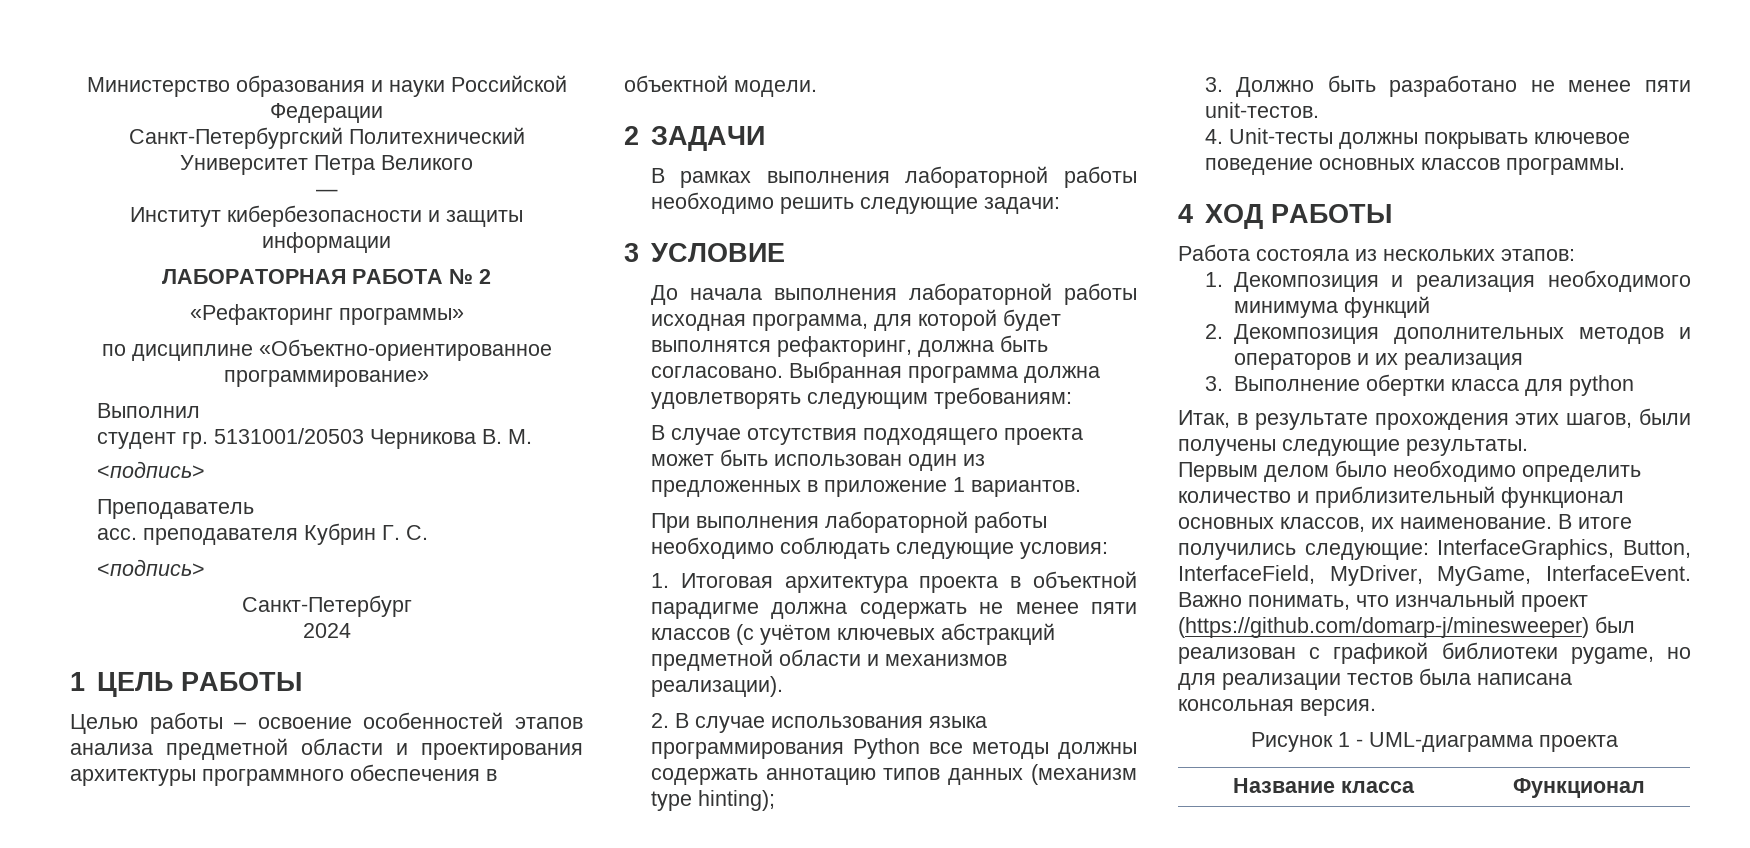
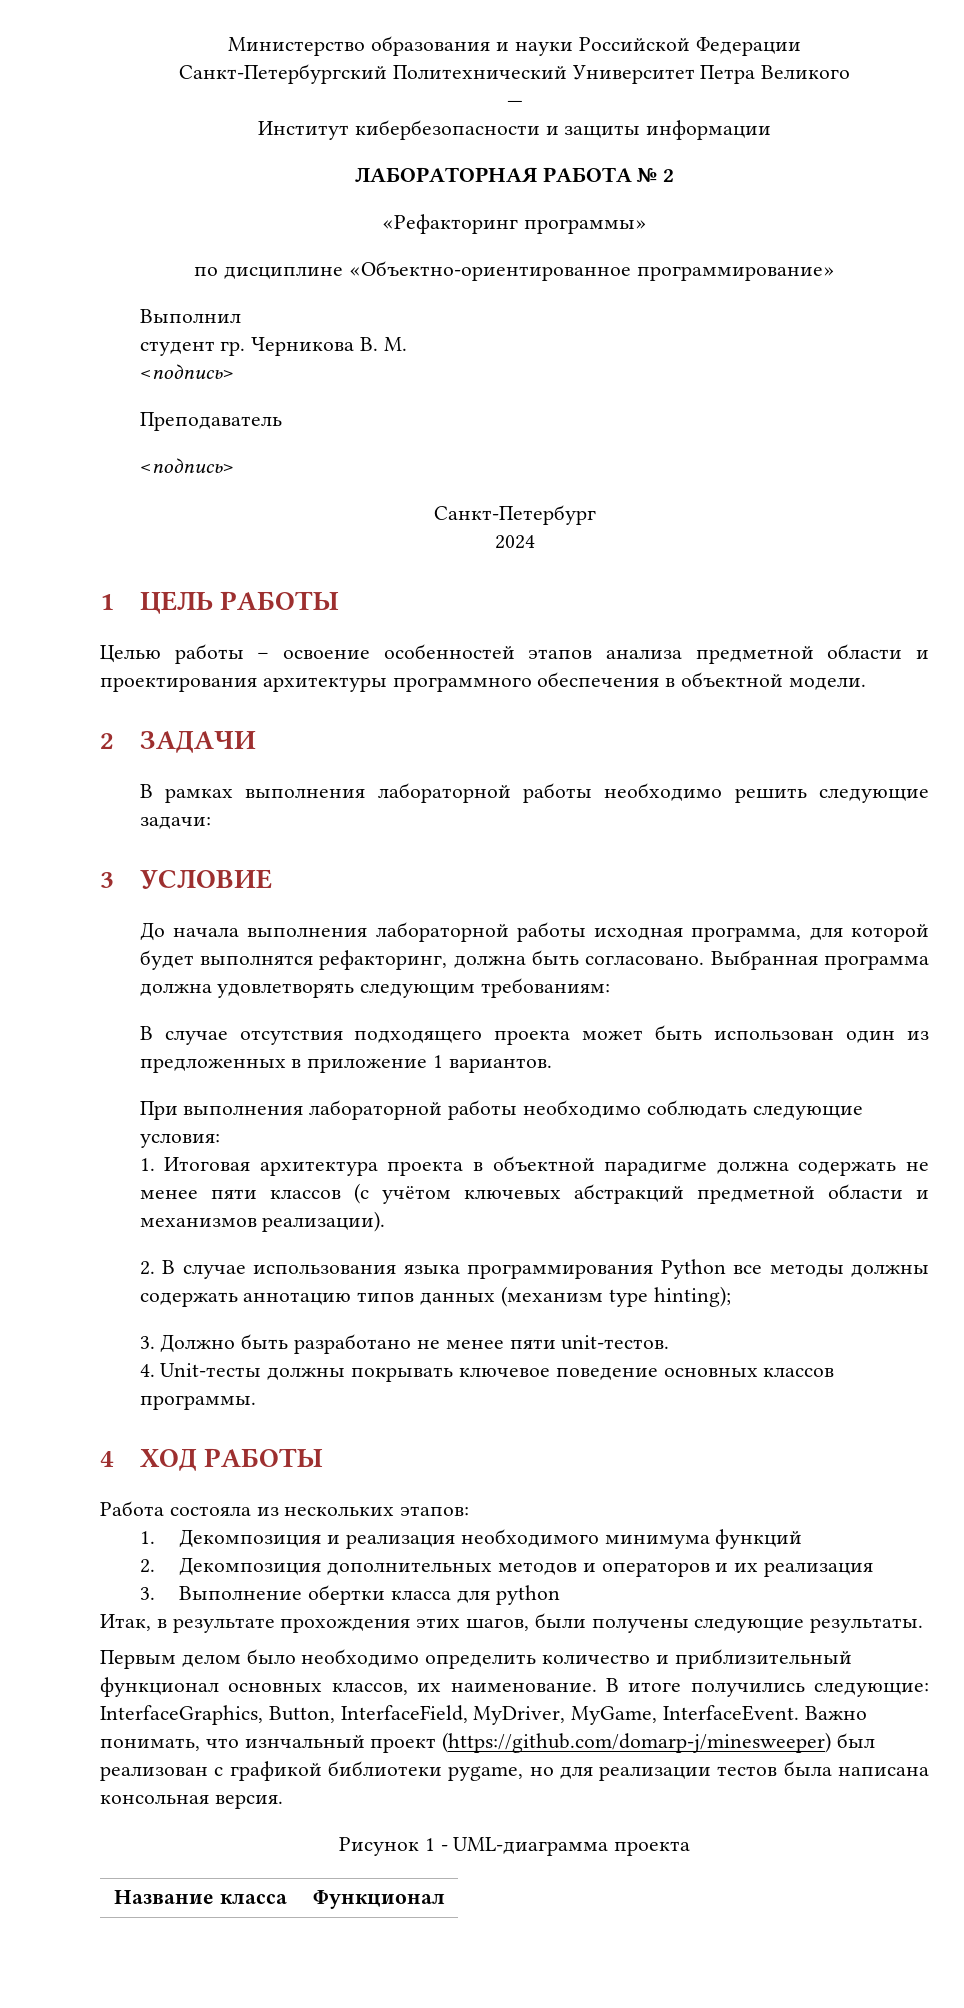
[213,428,364,444] 5131001/20503 -> (246, 348) none
[96,523,428,545] // асс. преподавателя Кубрин Г. С. -> (282, 421) none

